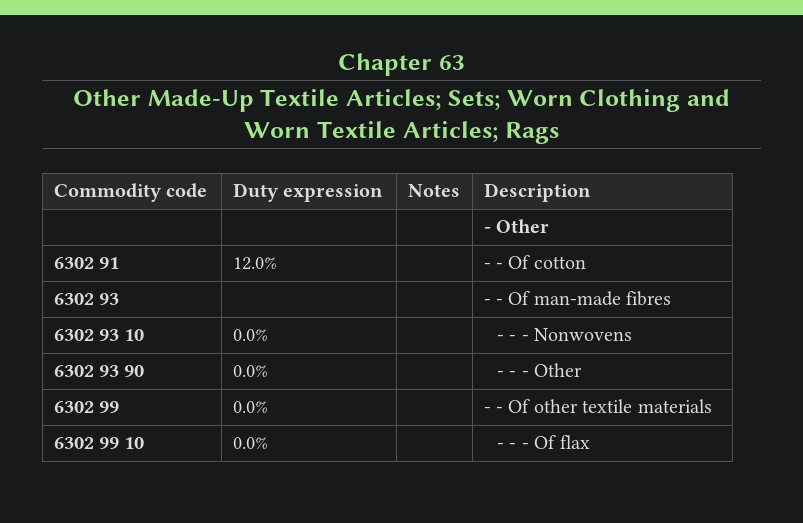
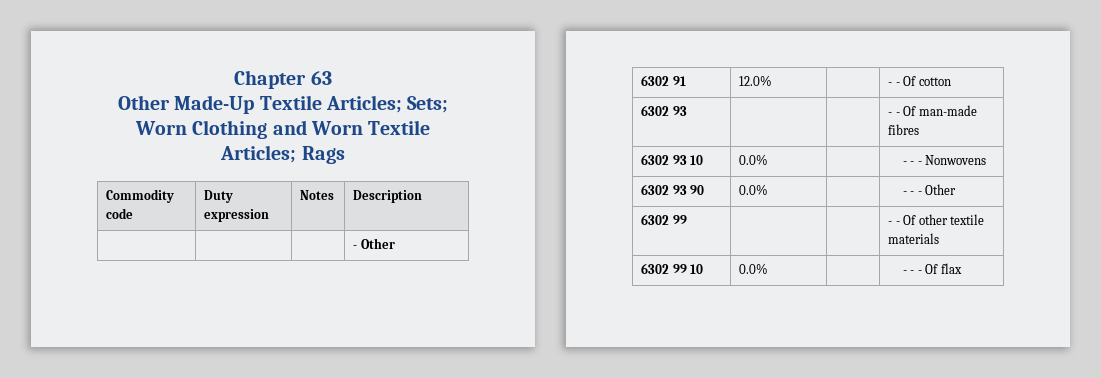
[232,401,268,413] 0.0% -> (687, 220) none

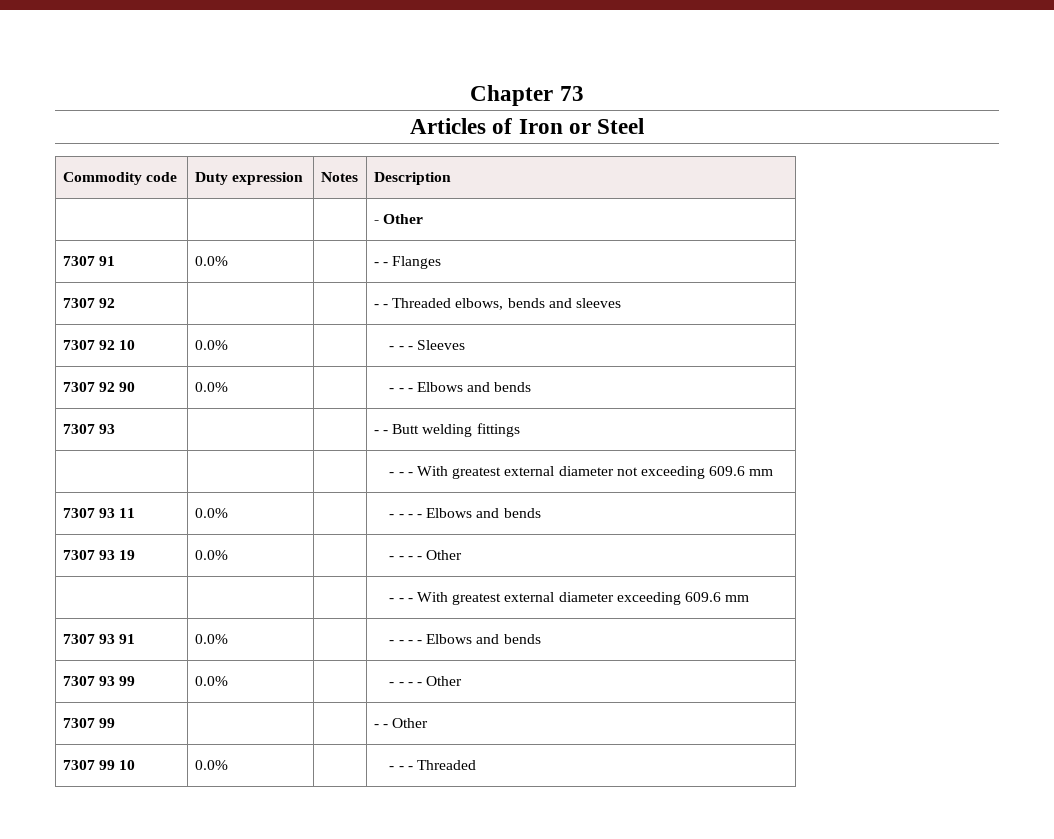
[310,71,332,85] [117,95,449,114] [134,120,431,139] [220,145,345,164] 63 // Other Made-Up Textile Articles; Sets; Worn Clothing and Worn Textile Articles; Rags -> [559,86,584,101] [410,118,644,134] 73 // Articles of Iron or Steel
[641,75,686,86] [739,75,773,86] [888,76,951,86] [641,105,687,116] [888,105,977,116] [888,124,920,135] [641,154,704,165] [739,154,769,165] [902,155,987,165] [641,184,687,195] 6302 91 | 12.0% | | - - Of cotton // 6302 93 | | | - - Of man-made fibres // 6302 93 10 | 0.0% | | - - - Nonwovens // 6302 93 -> [62,256,115,266] [194,256,228,266] [373,256,442,269] [62,298,115,308] [373,298,621,310] [62,340,136,350] [194,340,228,350] [389,340,465,350] [62,382,115,392] 7307 91 | 0.0% | | - - Flanges // 7307 92 | | | - - Threaded elbows, bends and sleeves // 7307 92 10 | 0.0% | | - - - Sleeves // 7307 92
[925,184,957,195] [641,214,687,225] [888,214,985,225] [888,233,940,244] [641,263,670,274] Other // 6302 99 | | | - - Of other textile materials // 6302 -> [416,382,532,392] [62,424,115,434] [373,423,520,437] [389,466,774,479] [62,508,136,518] [194,508,228,518] [389,508,541,518] [62,550,136,560] [194,550,228,560] [389,550,463,560] [389,592,750,605] [62,634,136,644] [194,634,228,644] [389,634,541,644] [62,676,136,686] [194,676,228,686] [389,676,463,686] [62,718,115,728] [373,718,429,728] [62,760,95,770] Elbows and bends // 7307 93 | | | - - Butt welding fittings // | | | - - - With greatest external diameter not exceeding 609.6 mm // 7307 93 11 | 0.0% | | - - - - Elbows and bends // 7307 93 19 | 0.0% | | - - - - Other // | | | - - - With greatest external diameter exceeding 609.6 mm // 7307 93 91 | 0.0% | | - - - - Elbows and bends // 7307 93 99 | 0.0% | | - - - - Other // 7307 99 | | | - - Other // 7307
[925,263,962,274] Of flax -> [416,760,476,770] Threaded

